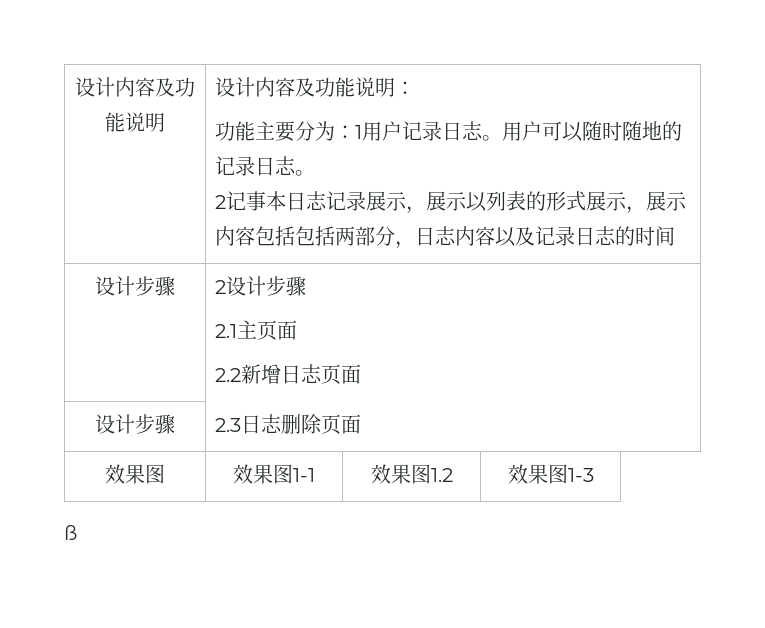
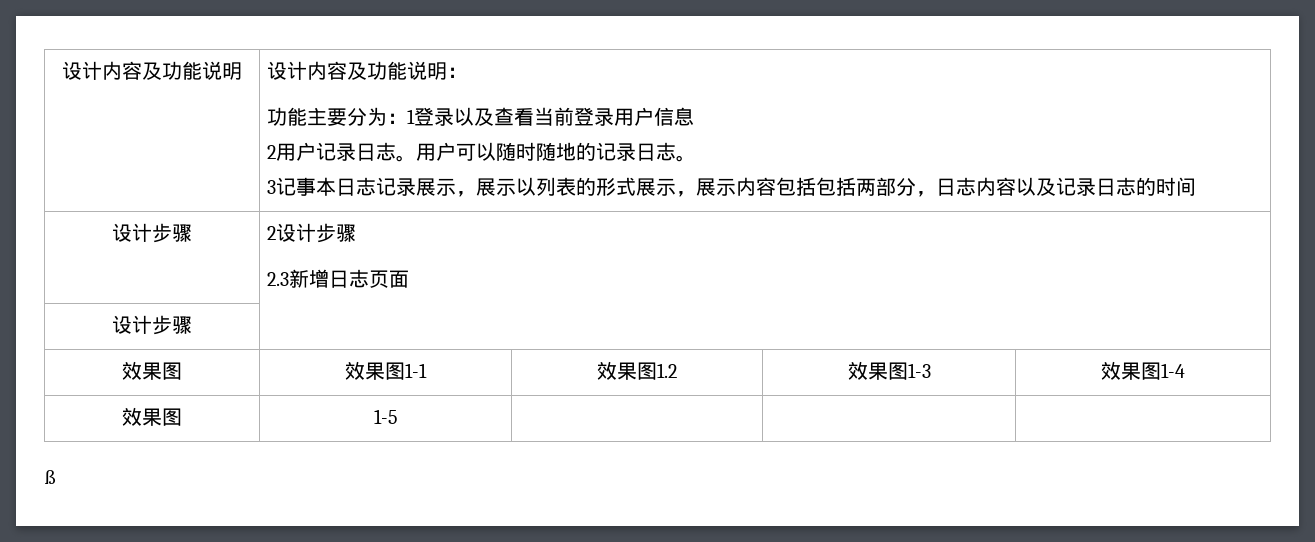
(363, 132) none -> [414,107,695,126] [267,145,277,159] 登录以及查看当前登录用户信息 // 2
[215,195,227,209] 2 -> [267,180,277,194] 3
[215,320,298,340] [215,368,242,382] 2.1主页面 // 2.2 -> [267,272,290,286] 2.3
[215,414,362,434] 2.3日志删除页面 -> (192, 325) none
(594, 475) none -> [1101,361,1185,380] [122,407,182,426] [373,409,398,424] | 效果图1-4 // 效果图 | 1-5 | | |

